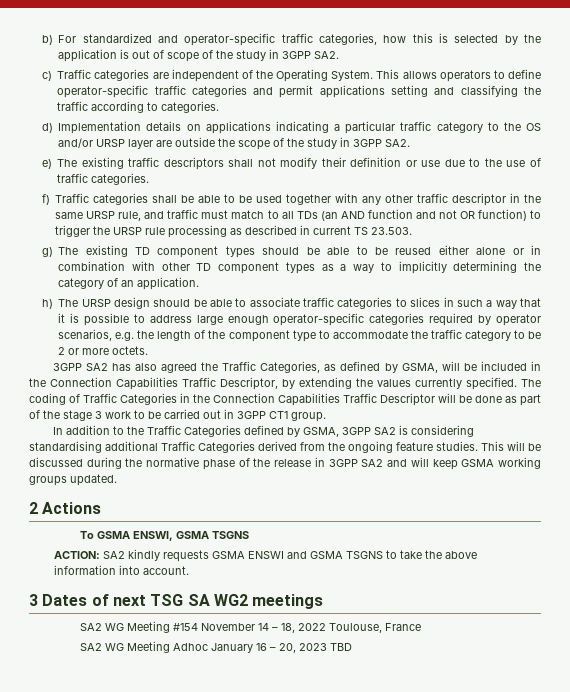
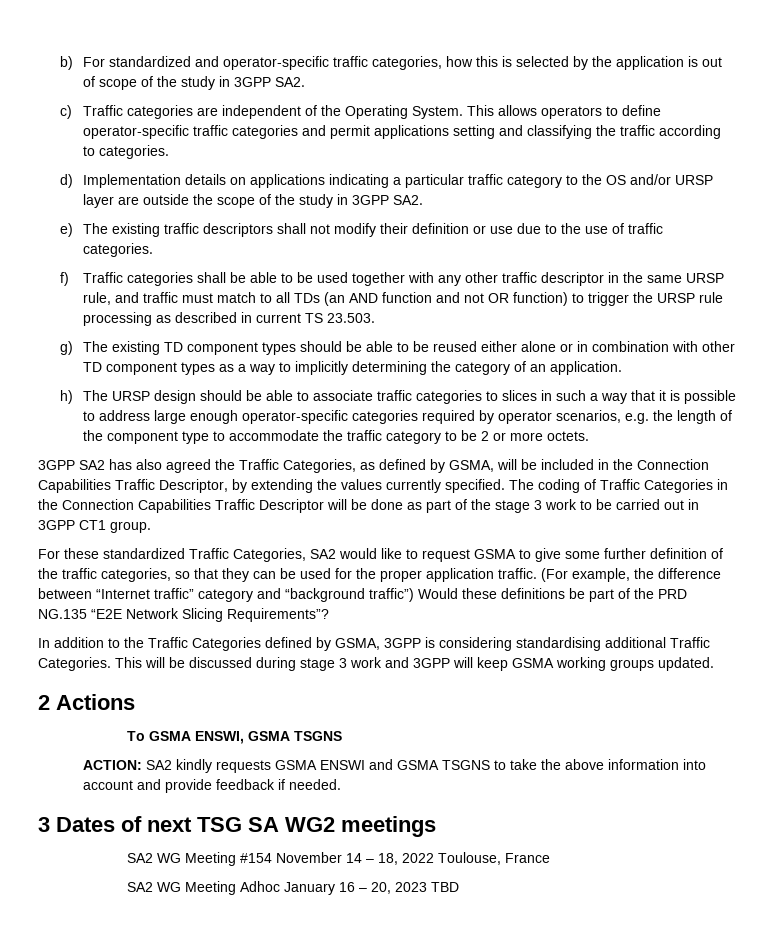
(326, 417) none -> [38,548,723,562] [38,568,721,582] [38,588,687,602] [38,608,329,622] // For these standardized Traffic Categories, SA2 would like to request GSMA to give some further definition of the traffic categories, so that they can be used for the proper application traffic. (For example, the difference between “Internet traffic” category and “background traffic”) Would these definitions be part of the PRD NG.135 “E2E Network Slicing Requirements”?
[373,427,396,435] SA2 -> (421, 643) none
[198,441,478,453] Categories derived from the ongoing feature studies. -> [38,657,111,671] Categories.
[125,457,408,470] the normative phase of the release in 3GPP SA2 and -> [300,657,450,671] stage 3 work and 3GPP
[143,566,190,575] account. -> [82,779,341,793] account and provide feedback if needed.

